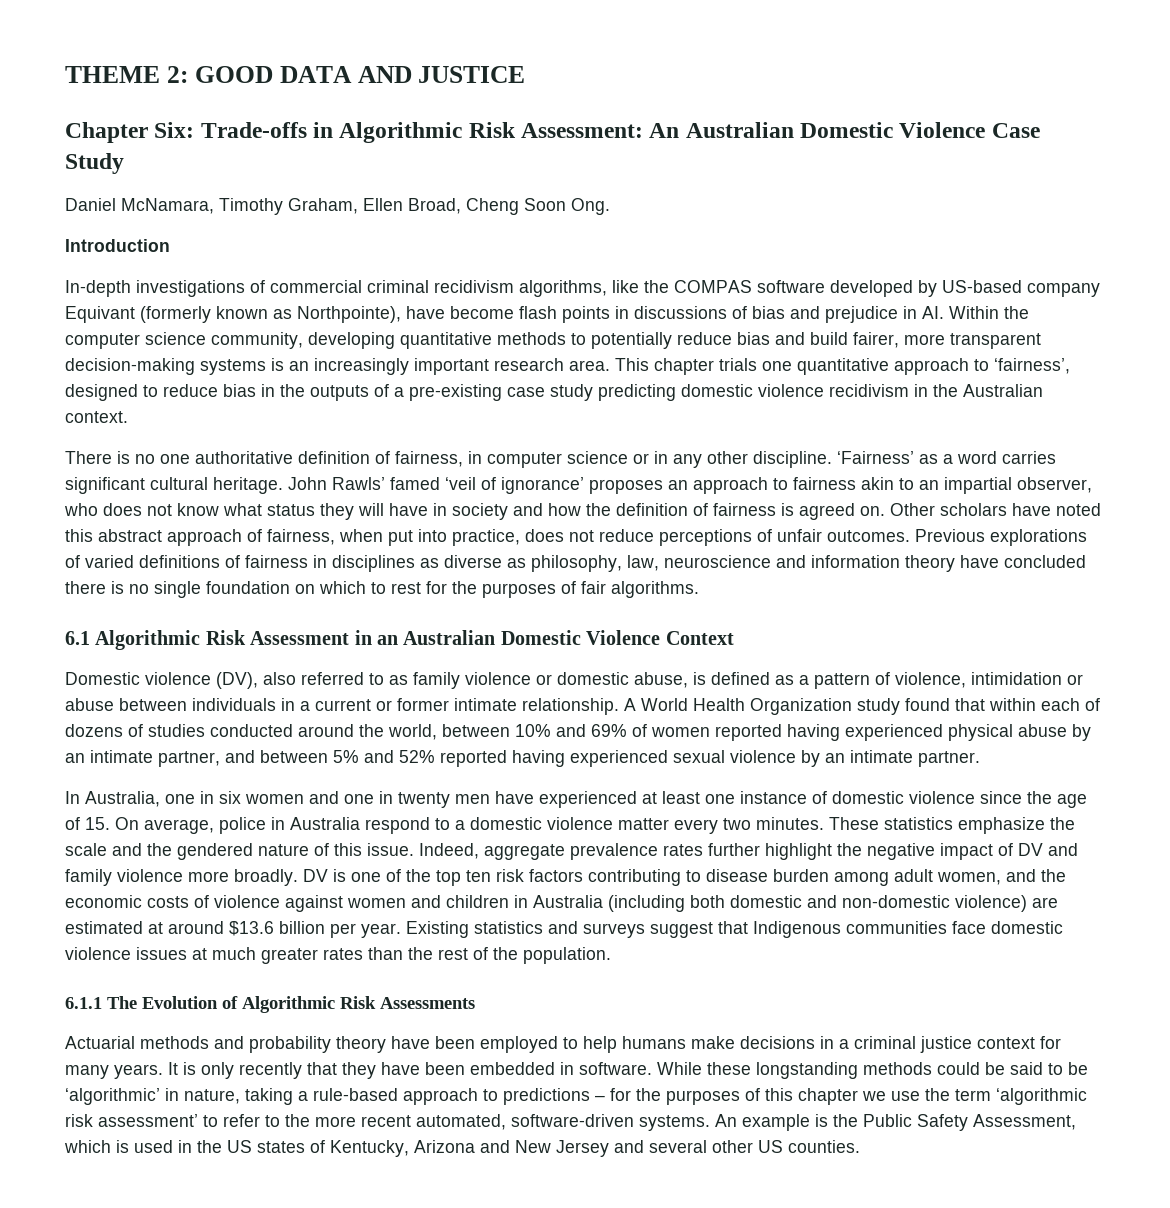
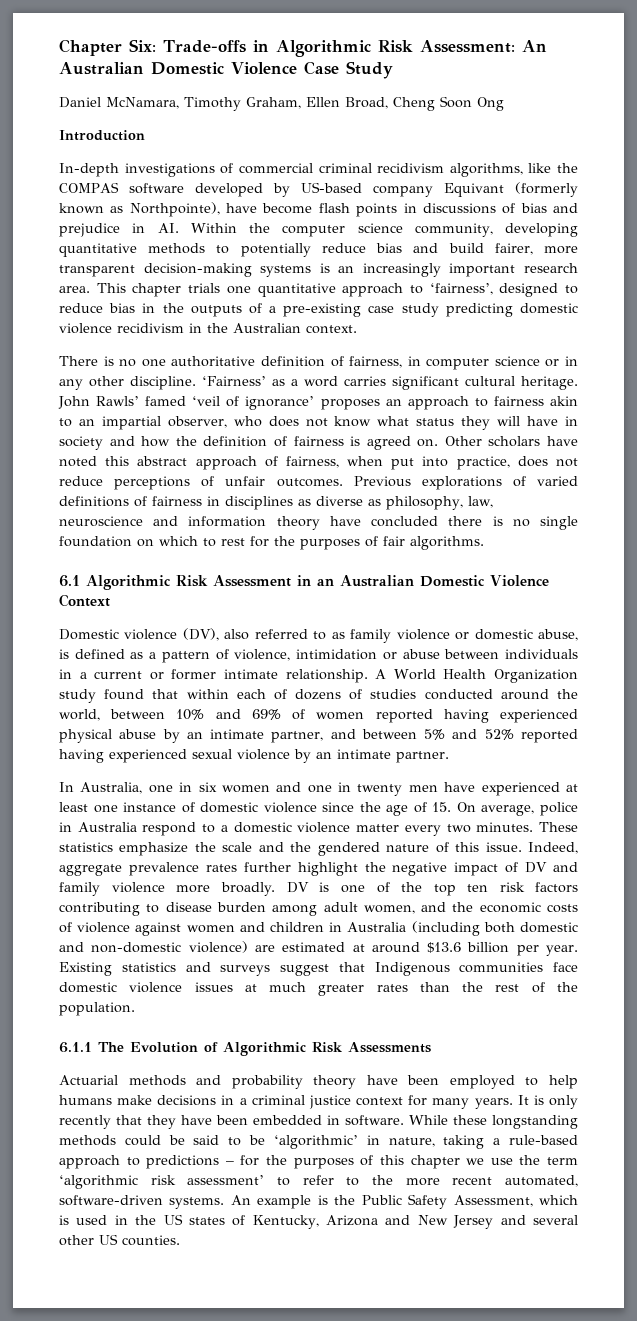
[65,66,526,83] THEME 2: GOOD DATA AND JUSTICE // -> (59, 47) none
[571,198,610,215] Ong. -> [477,97,504,111] Ong

